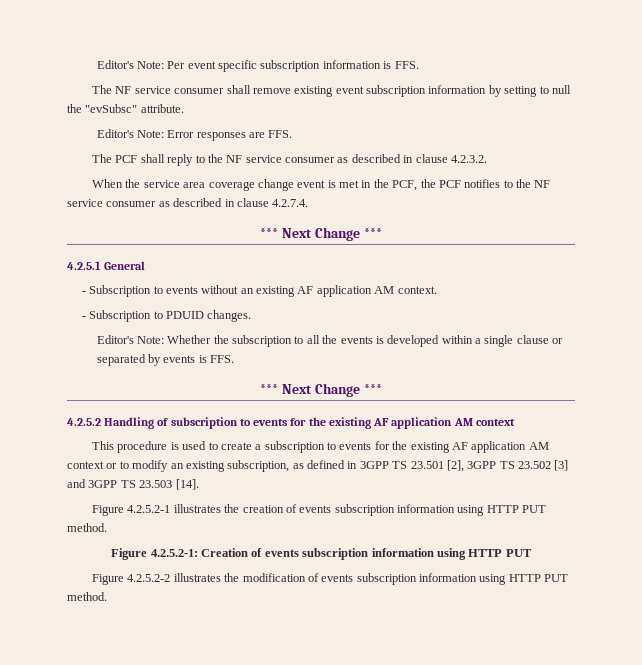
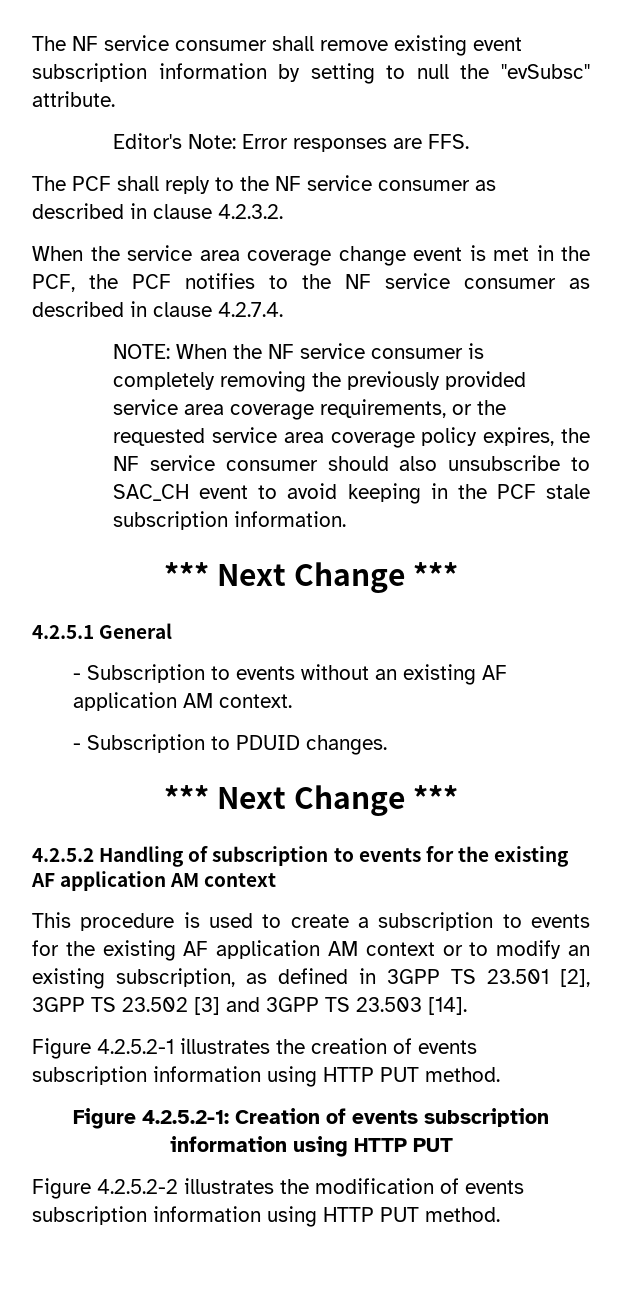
[96,60,419,72] Editor's Note: Per event specific subscription information is FFS. // -> (32, 43) none
(309, 203) none -> [113,343,485,359] [113,371,527,392] [113,399,507,420] [113,427,591,448] [113,455,591,471] [113,483,590,504] [113,511,347,530] // NOTE: When the NF service consumer is completely removing the previously provided service area coverage requirements, or the requested service area coverage policy expires, the NF service consumer should also unsubscribe to SAC_CH event to avoid keeping in the PCF stale subscription information.
[96,335,564,347] [96,354,234,366] // Editor's Note: Whether the subscription to all the events is developed within a single clause or separated by events is FFS. -> (387, 745) none

